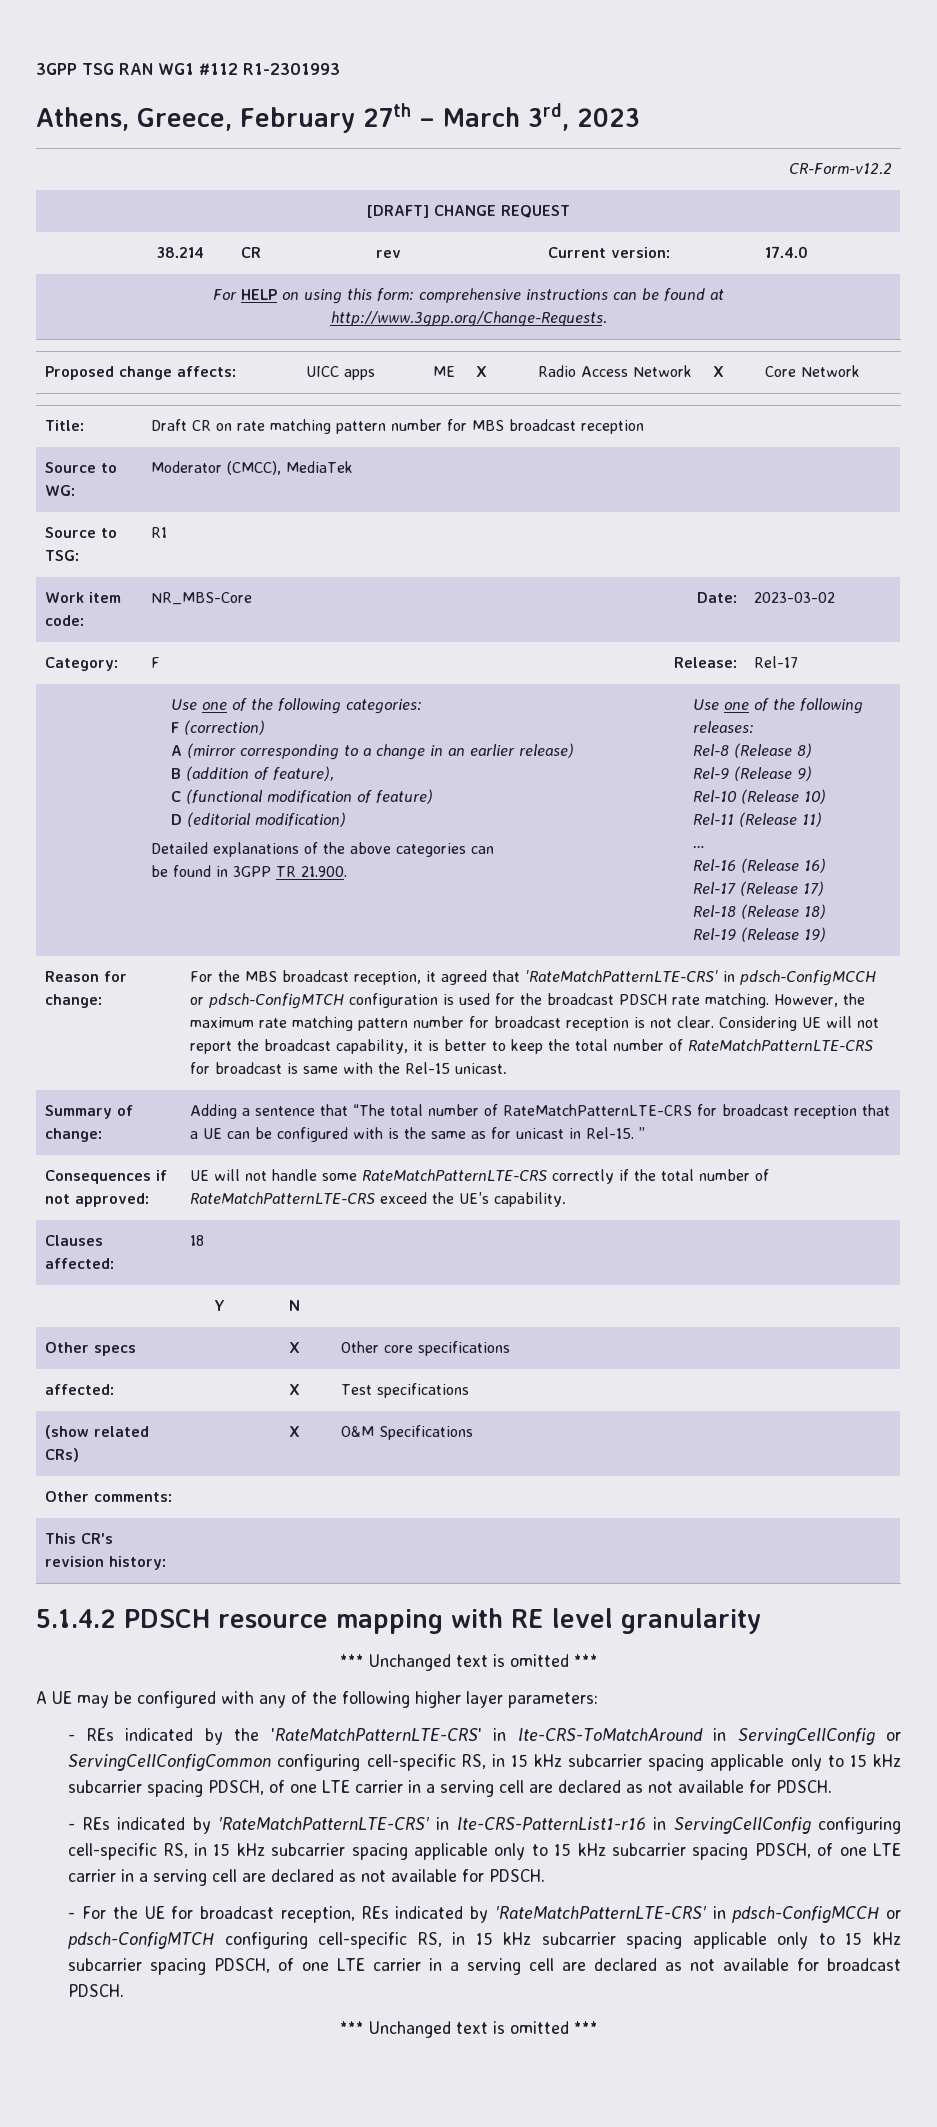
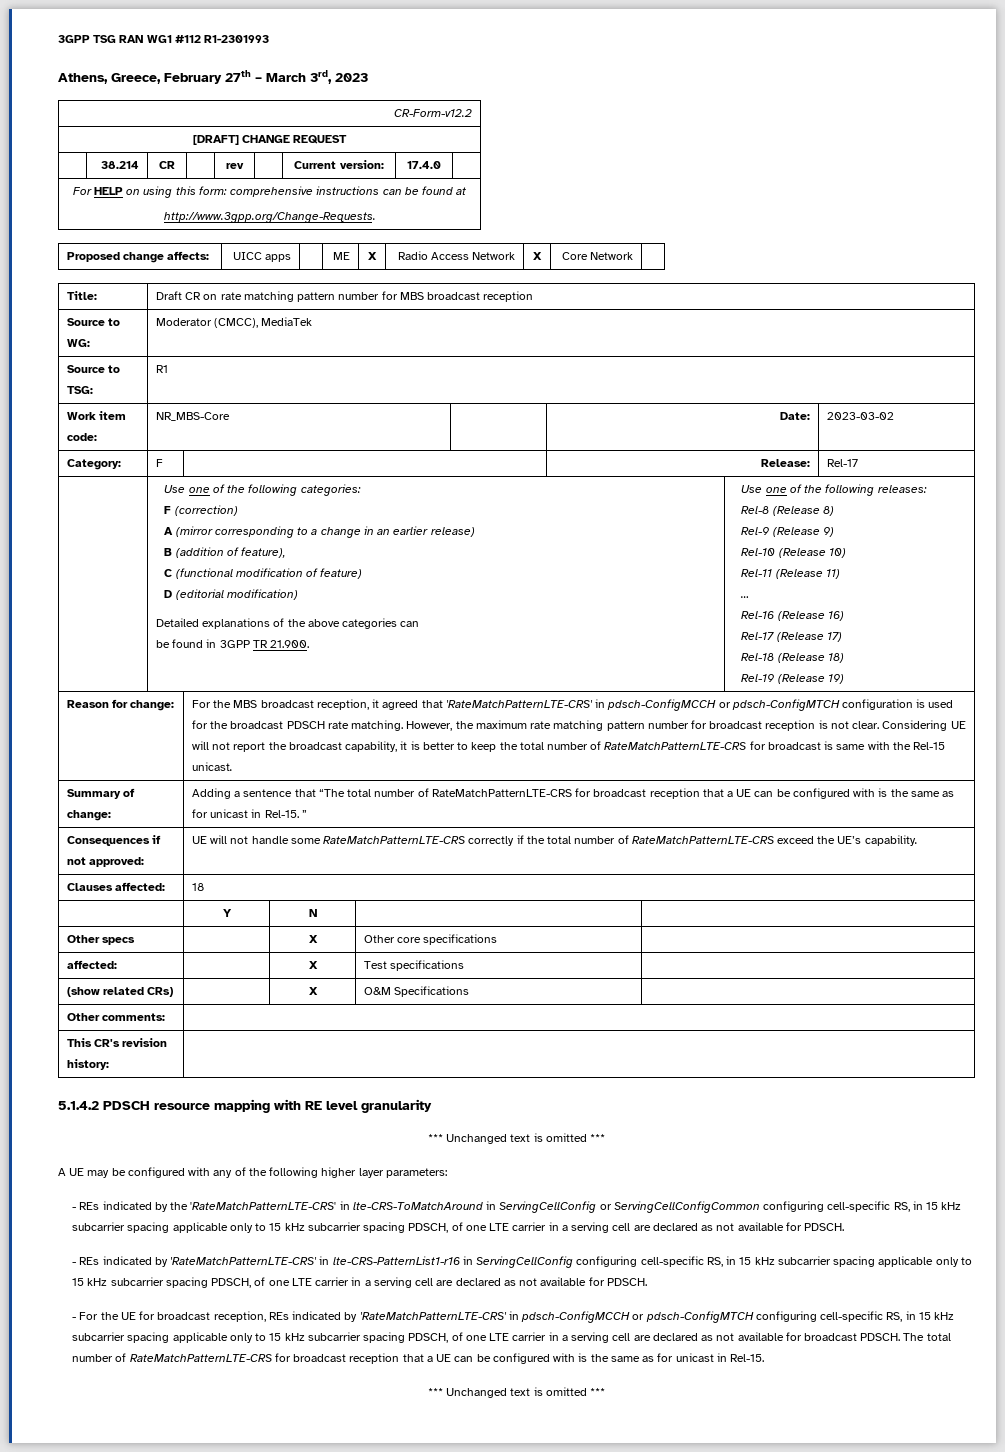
(125, 1990) none -> [903,1333,951,1341] [72,1353,765,1364] The total number of RateMatchPatternLTE-CRS for broadcast reception that a UE can be configured with is the same as for unicast in Rel-15.

